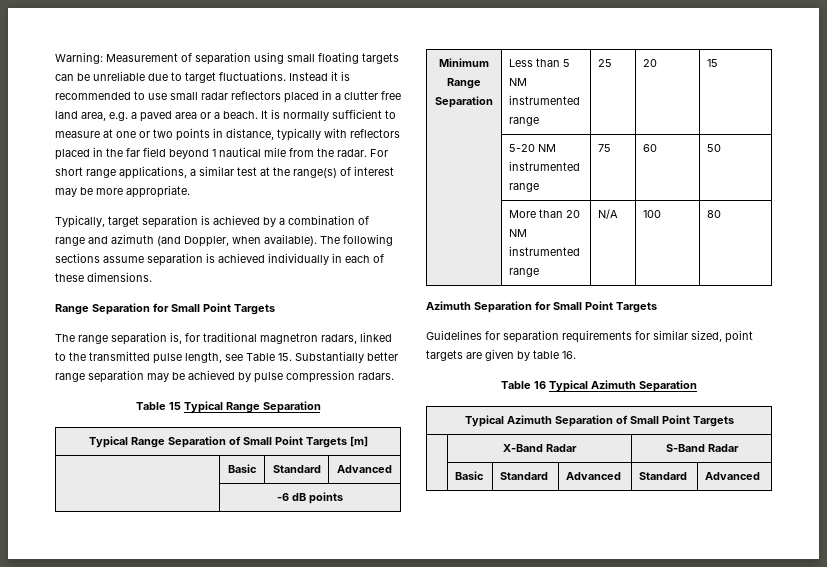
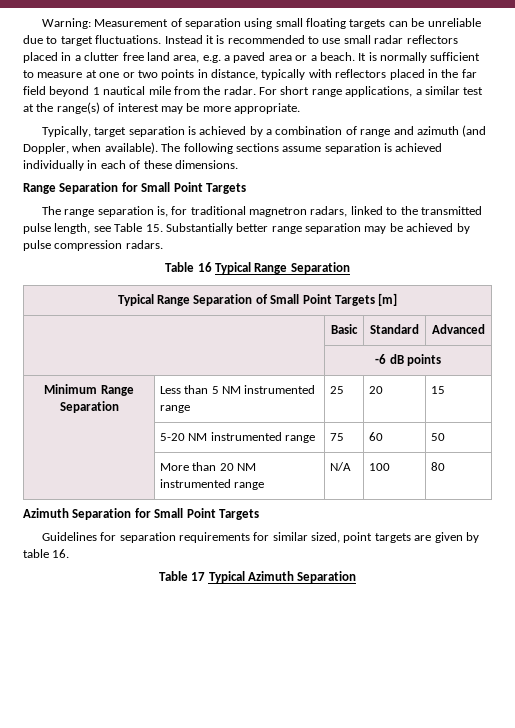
[168,402,181,410] 15 -> [197,262,212,272] 16
[534,380,697,392] [464,415,734,427] [503,444,577,452] [665,444,739,452] [454,471,484,480] [499,472,548,480] [565,472,621,480] [638,472,687,480] [704,472,760,480] 16 Typical Azimuth Separation // Typical Azimuth Separation of Small Point Targets // | X-Band Radar | S-Band Radar // | Basic | Standard | Advanced | Standard | Advanced -> [191,571,357,583] 17 Typical Azimuth Separation

